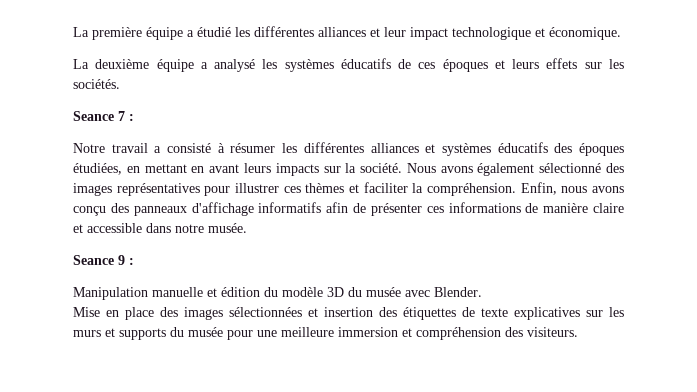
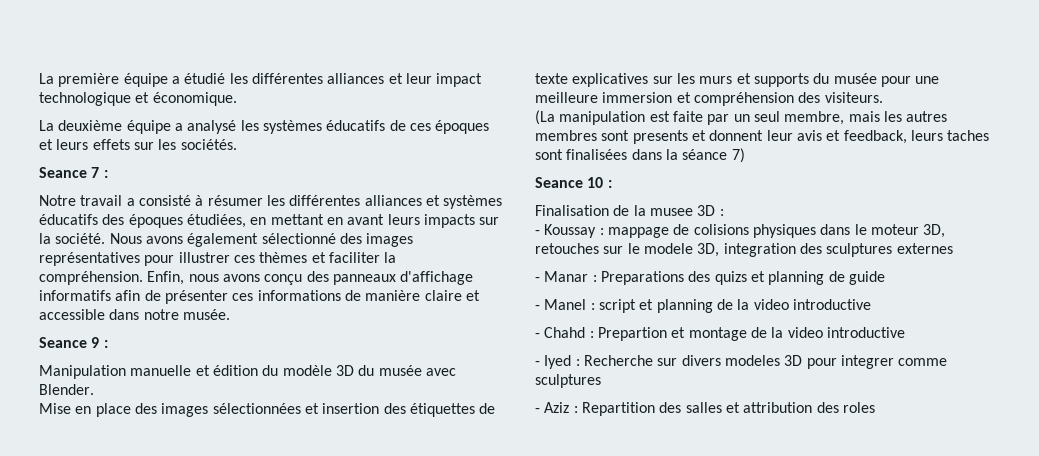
(578, 332) none -> [535,110,948,125] [535,130,990,144] [535,148,745,163] [535,177,612,188] [535,205,724,216] [535,224,946,238] [535,243,953,257] [535,271,885,285] [535,299,871,313] [535,327,905,341] [535,355,948,369] [535,374,601,388] [535,402,875,416] // (La manipulation est faite par un seul membre, mais les autres membres sont presents et donnent leur avis et feedback, leurs taches sont finalisées dans la séance 7) // Seance 10 : // Finalisation de la musee 3D : // - Koussay : mappage de colisions physiques dans le moteur 3D, retouches sur le modele 3D, integration des sculptures externes // - Manar : Preparations des quizs et planning de guide // - Manel : script et planning de la video introductive // - Chahd : Prepartion et montage de la video introductive // - Iyed : Recherche sur divers modeles 3D pour integrer comme sculptures // - Aziz : Repartition des salles et attribution des roles

